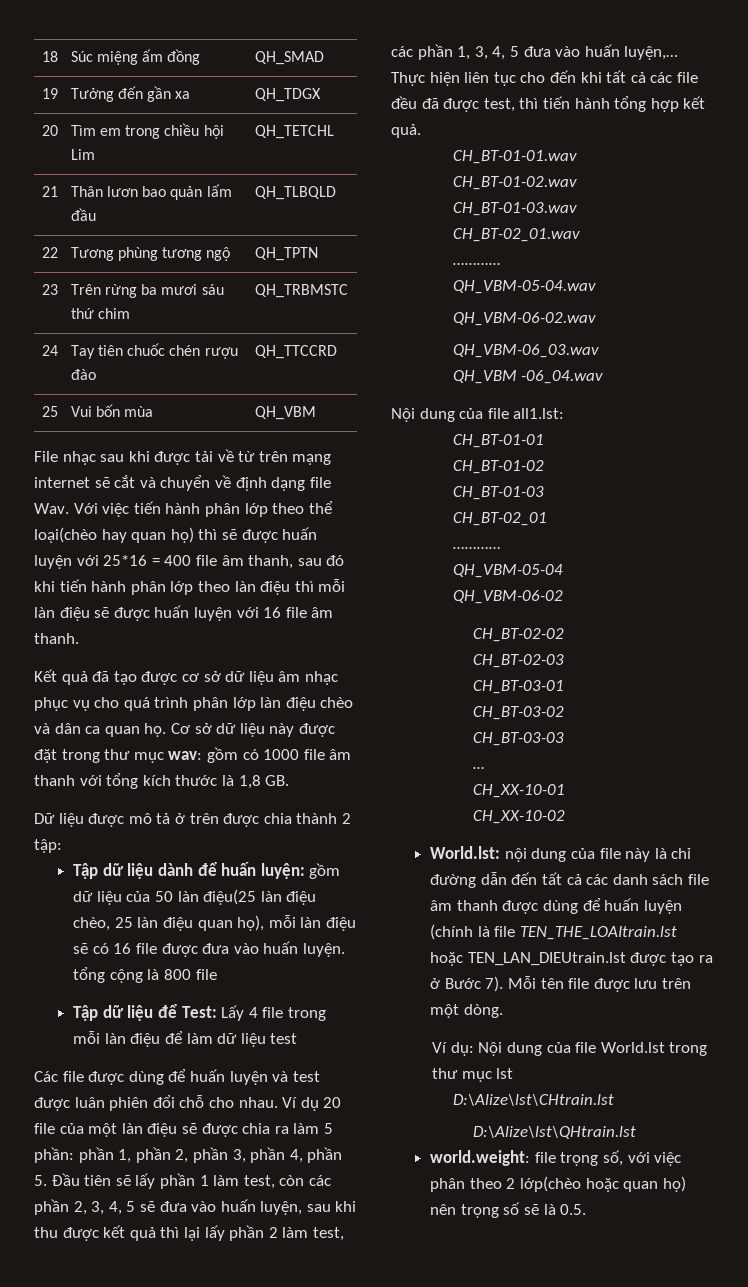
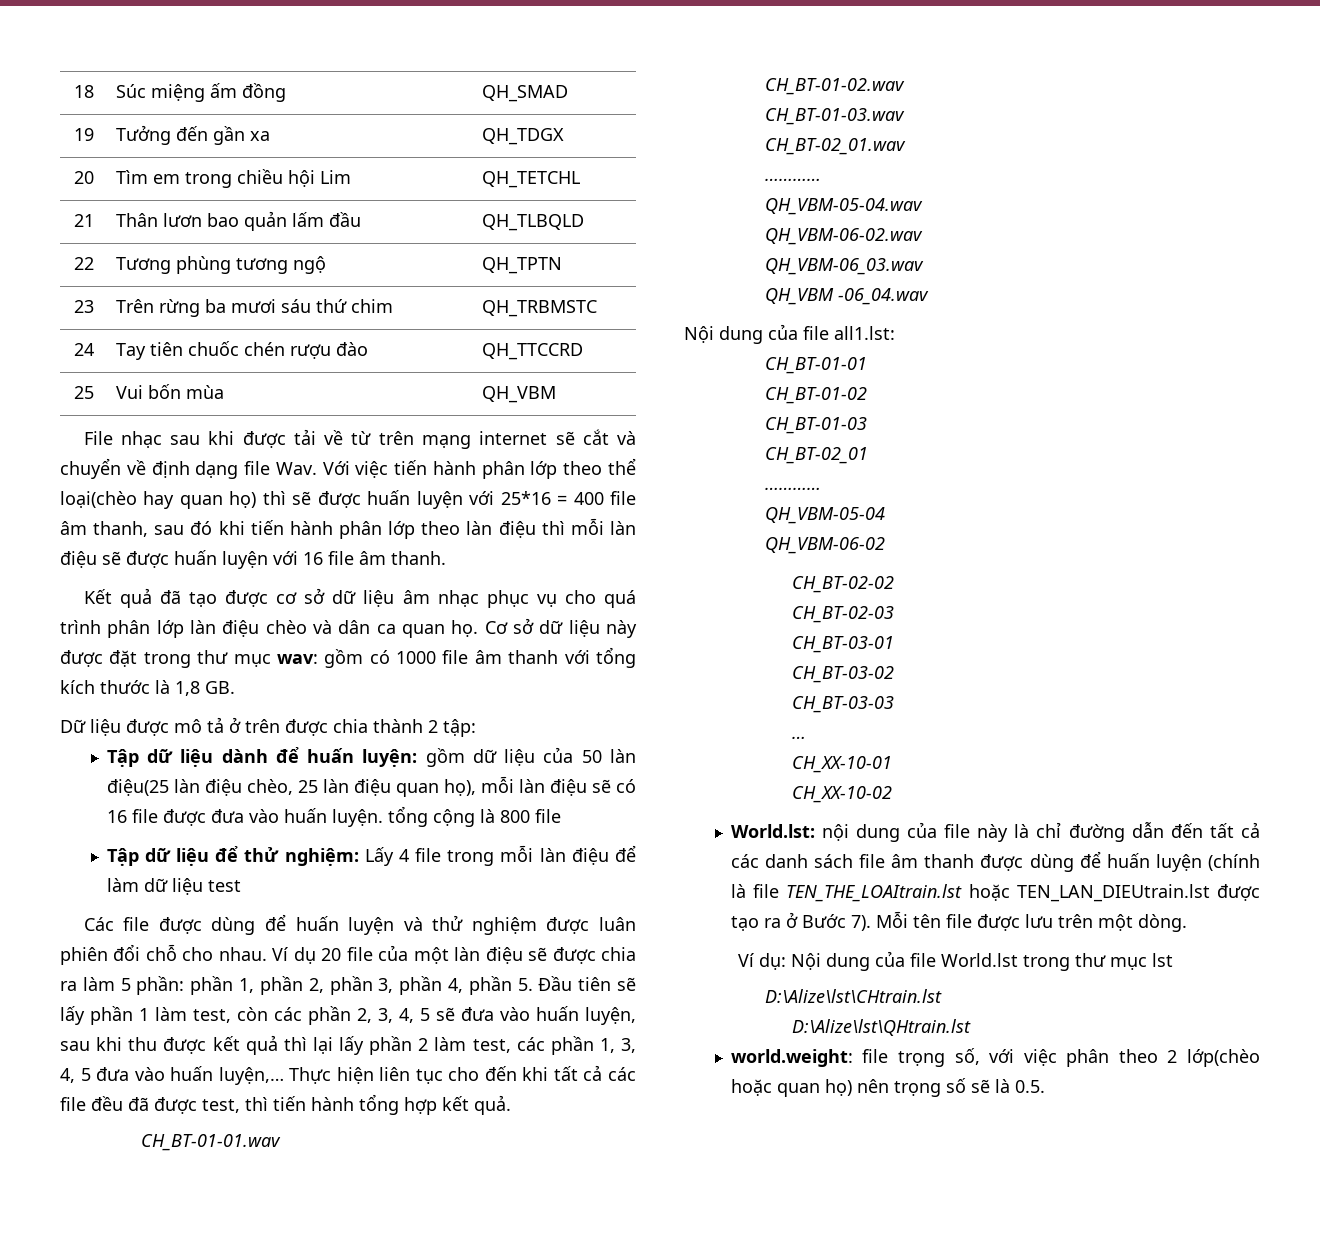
[181,1006,217,1018] Test: -> [244,847,359,866] thử nghiệm:
[292,1071,320,1082] test -> [432,915,537,935] thử nghiệm

